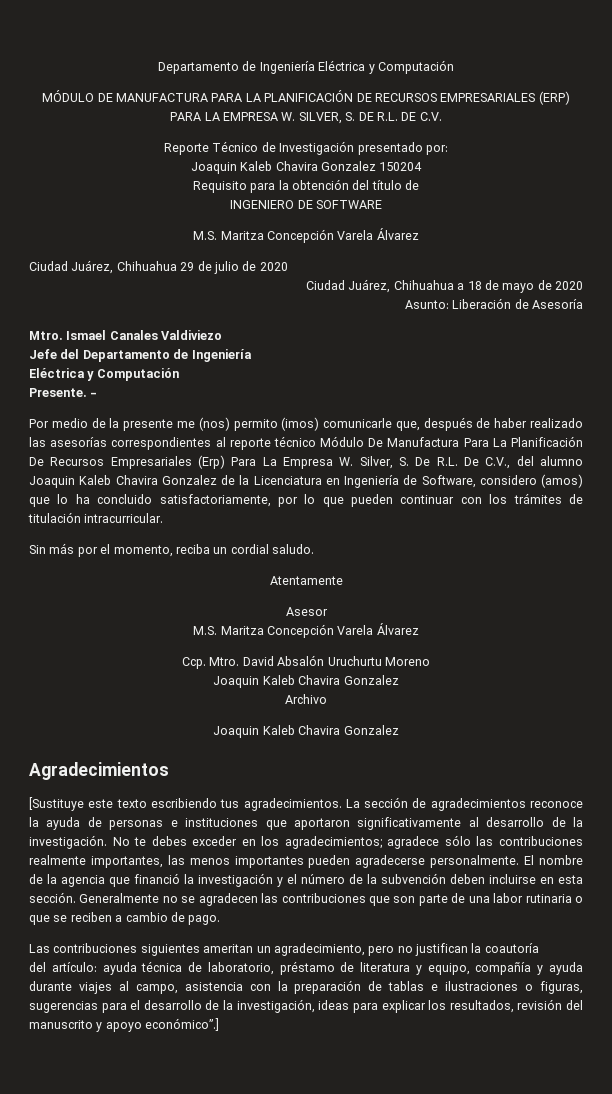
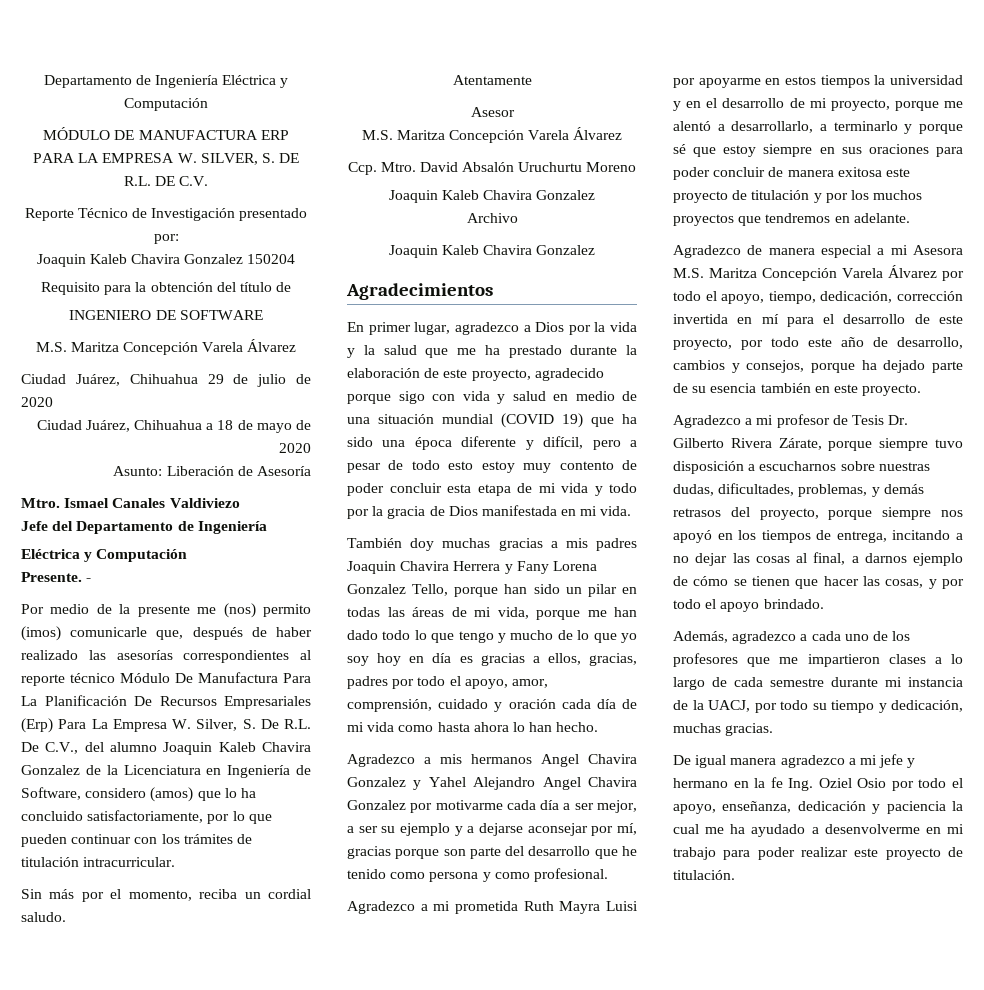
[211,90,570,105] PARA LA PLANIFICACIÓN DE RECURSOS EMPRESARIALES (ERP) -> [260,130,289,140] ERP
[29,797,583,811] [29,817,583,830] [29,835,583,849] [29,855,584,868] [29,873,583,887] [29,892,584,906] [29,912,221,925] [29,943,539,956] [29,961,583,975] [29,980,583,994] [29,999,584,1013] [29,1018,220,1032] [Sustituye este texto escribiendo tus agradecimientos. La sección de agradecimientos reconoce la ayuda de personas e instituciones que aportaron significativamente al desarrollo de la investigación. No te debes exceder en los agradecimientos; agradece sólo las contribuciones realmente importantes, las menos importantes pueden agradecerse personalmente. El nombre de la agencia que financió la investigación y el número de la subvención deben incluirse en esta sección. Generalmente no se agradecen las contribuciones que son parte de una labor rutinaria o que se reciben a cambio de pago. // Las contribuciones siguientes ameritan un agradecimiento, pero no justifican la coautoría // del artículo: ayuda técnica de laboratorio, préstamo de literatura y equipo, compañía y ayuda durante viajes al campo, asistencia con la preparación de tablas e ilustraciones o figuras, sugerencias para el desarrollo de la investigación, ideas para explicar los resultados, revisión del manuscrito y apoyo económico”.] -> [347,322,637,335] [347,345,637,358] [347,368,604,381] [347,391,637,404] [347,413,637,428] [347,436,637,450] [347,460,637,473] [347,483,637,496] [347,505,632,519] [347,538,637,551] [347,561,597,574] [347,584,637,597] [347,607,637,620] [347,630,637,643] [347,653,637,666] [347,676,548,689] [347,699,637,712] [347,722,599,732] [347,754,637,767] [347,777,637,790] [347,800,637,813] [347,823,637,836] [347,846,637,859] [347,868,608,882] [347,901,638,914] [673,75,963,88] [673,98,963,111] [673,121,963,134] [673,144,963,157] [673,167,910,180] [673,190,923,203] [673,213,910,226] [673,245,963,258] [673,265,964,281] [673,291,963,304] [673,314,963,327] [673,337,963,350] [673,360,963,373] [673,383,922,396] [673,414,909,428] [673,438,963,451] [673,461,930,474] [673,483,924,497] [673,507,963,520] [673,530,963,543] [673,552,963,566] [673,576,964,589] [673,599,824,612] [673,631,911,644] [673,653,963,667] [673,677,963,690] [673,700,963,713] [673,723,774,736] [673,754,916,768] [673,777,963,791] [673,801,963,814] [673,824,964,837] [673,847,963,860] [673,870,735,880] En primer lugar, agradezco a Dios por la vida y la salud que me ha prestado durante la elaboración de este proyecto, agradecido porque sigo con vida y salud en medio de una situación mundial (COVID 19) que ha sido una época diferente y difícil, pero a pesar de todo esto estoy muy contento de poder concluir esta etapa de mi vida y todo por la gracia de Dios manifestada en mi vida. // También doy muchas gracias a mis padres Joaquin Chavira Herrera y Fany Lorena Gonzalez Tello, porque han sido un pilar en todas las áreas de mi vida, porque me han dado todo lo que tengo y mucho de lo que yo soy hoy en día es gracias a ellos, gracias, padres por todo el apoyo, amor, comprensión, cuidado y oración cada día de mi vida como hasta ahora lo han hecho. // Agradezco a mis hermanos Angel Chavira Gonzalez y Yahel Alejandro Angel Chavira Gonzalez por motivarme cada día a ser mejor, a ser su ejemplo y a dejarse aconsejar por mí, gracias porque son parte del desarrollo que he tenido como persona y como profesional. // Agradezco a mi prometida Ruth Mayra Luisi por apoyarme en estos tiempos la universidad y en el desarrollo de mi proyecto, porque me alentó a desarrollarlo, a terminarlo y porque sé que estoy siempre en sus oraciones para poder concluir de manera exitosa este proyecto de titulación y por los muchos proyectos que tendremos en adelante. // Agradezco de manera especial a mi Asesora M.S. Maritza Concepción Varela Álvarez por todo el apoyo, tiempo, dedicación, corrección invertida en mí para el desarrollo de este proyecto, por todo este año de desarrollo, cambios y consejos, porque ha dejado parte de su esencia también en este proyecto. // Agradezco a mi profesor de Tesis Dr. Gilberto Rivera Zárate, porque siempre tuvo disposición a escucharnos sobre nuestras dudas, dificultades, problemas, y demás retrasos del proyecto, porque siempre nos apoyó en los tiempos de entrega, incitando a no dejar las cosas al final, a darnos ejemplo de cómo se tienen que hacer las cosas, y por todo el apoyo brindado. // Además, agradezco a cada uno de los profesores que me impartieron clases a lo largo de cada semestre durante mi instancia de la UACJ, por todo su tiempo y dedicación, muchas gracias. // De igual manera agradezco a mi jefe y hermano en la fe Ing. Oziel Osio por todo el apoyo, enseñanza, dedicación y paciencia la cual me ha ayudado a desenvolverme en mi trabajo para poder realizar este proyecto de titulación.

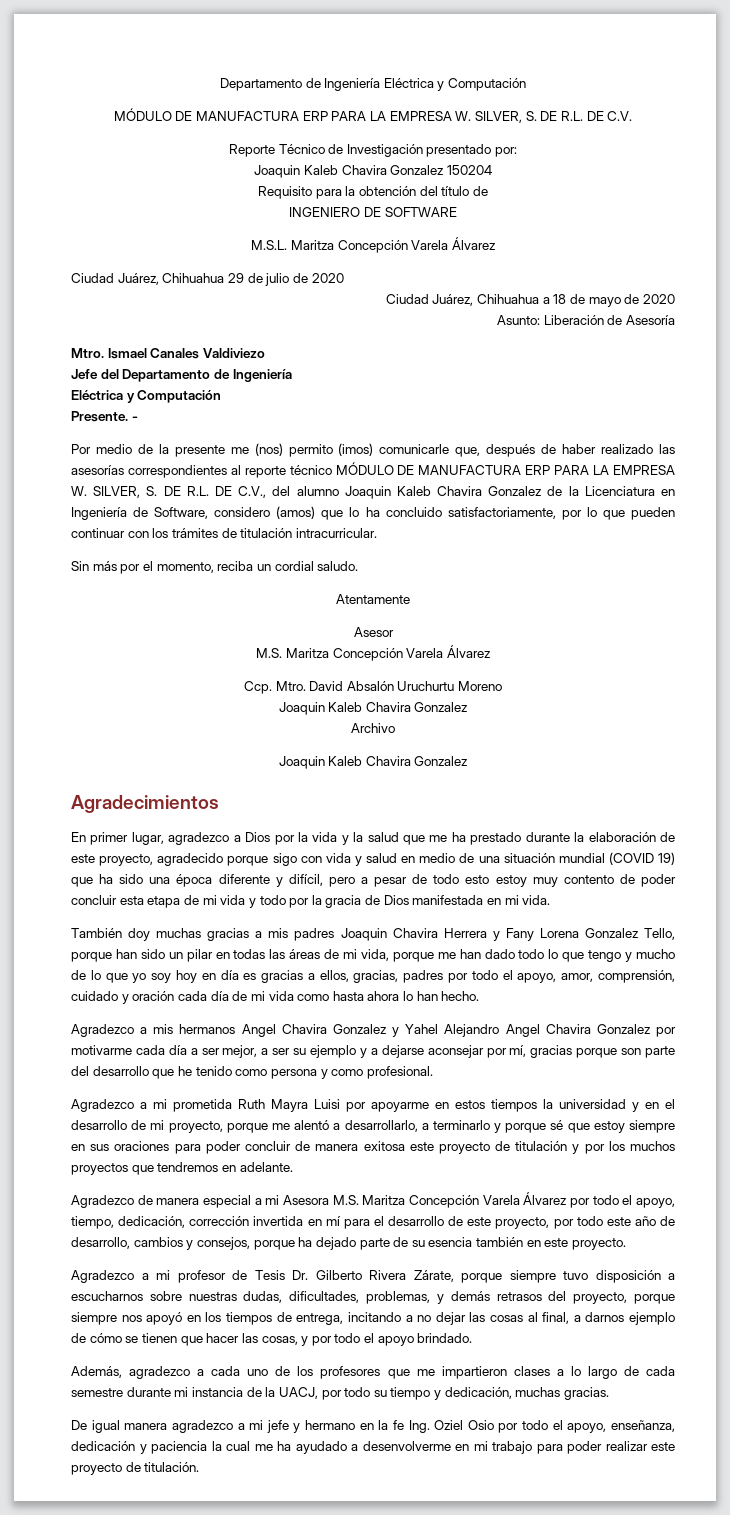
[35,342,67,352] M.S. -> [251,240,288,250] M.S.L.
[120,672,311,683] [21,695,311,709] [21,718,311,733] [21,742,39,752] Módulo De Manufactura Para La Planificación De Recursos Empresariales (Erp) Para La Empresa W. Silver, S. De R.L. De -> [335,462,675,475] [71,486,232,498] MÓDULO DE MANUFACTURA ERP PARA LA EMPRESA W. SILVER, S. DE R.L. DE

